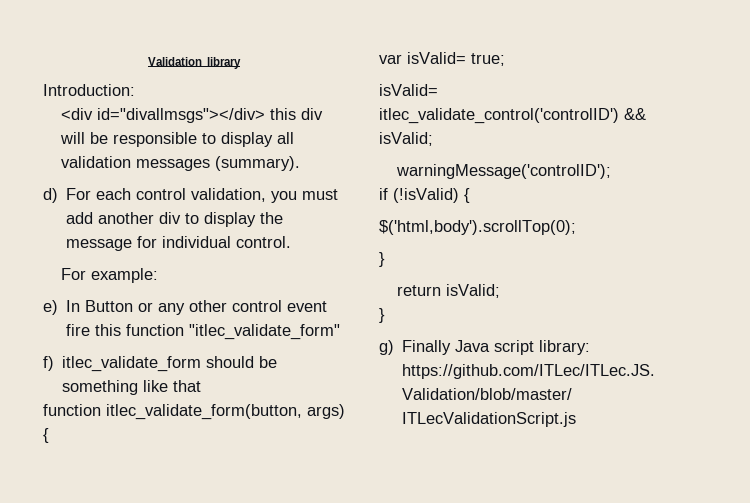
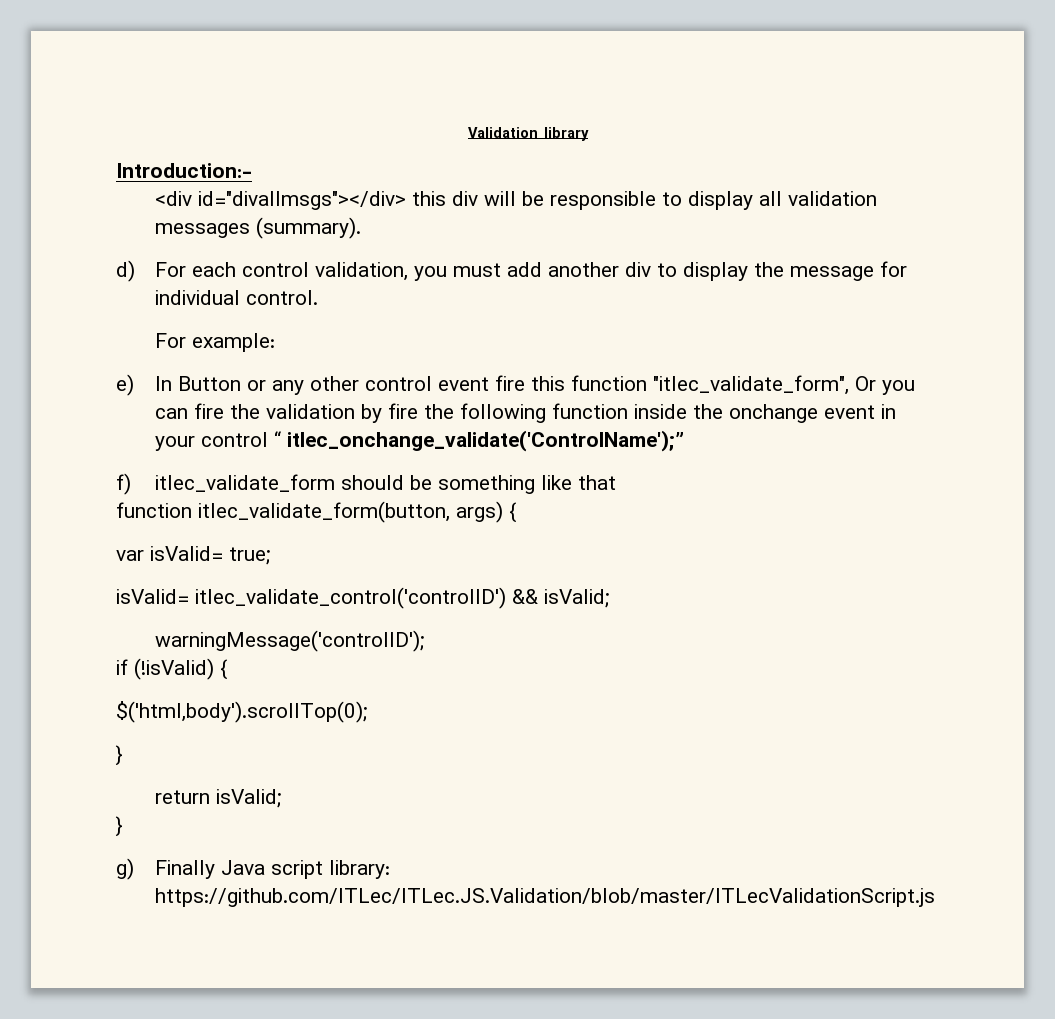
[43,84,135,96] Introduction: -> [116,163,252,178] Introduction:-
[189,324,341,340] "itlec_validate_form" -> [652,375,915,395] [154,403,896,423] [154,430,684,452] "itlec_validate_form", Or you can fire the validation by fire the following function inside the onchange event in your control “ itlec_onchange_validate('ControlName');”

